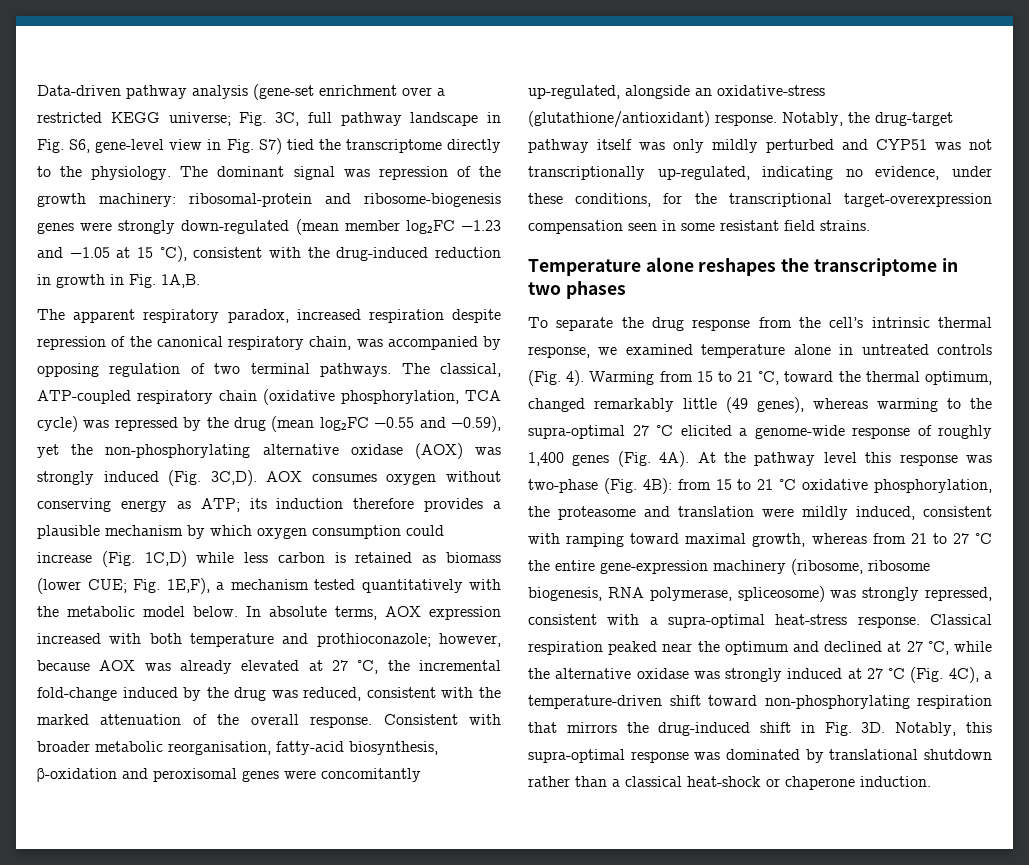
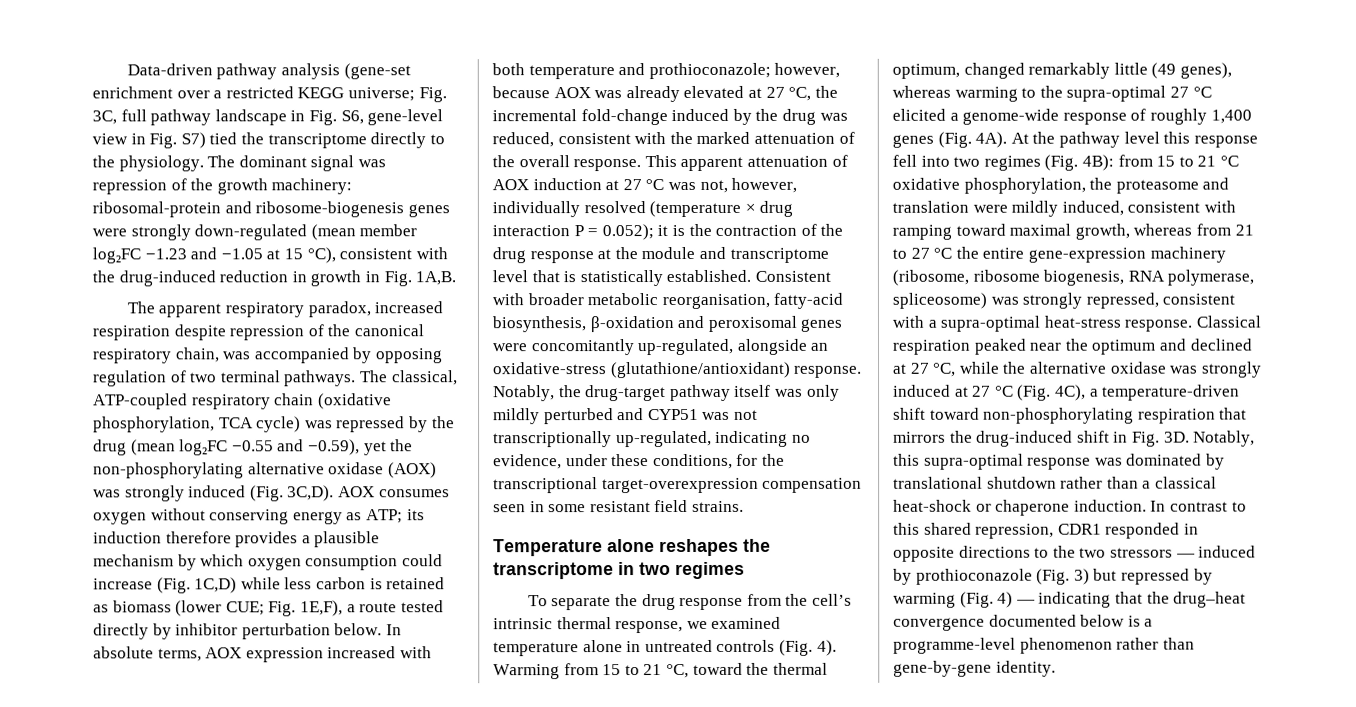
[230,579,501,593] [37,606,185,617] mechanism tested quantitatively with the metabolic model -> [359,600,444,613] [93,623,331,640] route tested directly by inhibitor perturbation
(373, 722) none -> [644,154,848,171] [492,177,798,193] [492,200,794,218] [492,223,844,241] [492,246,829,264] [492,269,752,287] This apparent attenuation of AOX induction at 27 °C was not, however, individually resolved (temperature × drug interaction P = 0.052); it is the contraction of the drug response at the module and transcriptome level that is statistically established.
[565,281,626,299] phases -> [675,561,745,580] regimes
[966,455,992,463] [528,479,598,493] was two-phase -> [892,154,1041,171] fell into two regimes
(931, 781) none -> [1150,500,1247,512] [893,522,1199,539] [893,545,1257,562] [893,568,1213,585] [893,591,1247,608] [893,614,1154,631] [893,637,1195,654] [893,660,1056,677] In contrast to this shared repression, CDR1 responded in opposite directions to the two stressors — induced by prothioconazole (Fig. 3) but repressed by warming (Fig. 4) — indicating that the drug–heat convergence documented below is a programme-level phenomenon rather than gene-by-gene identity.

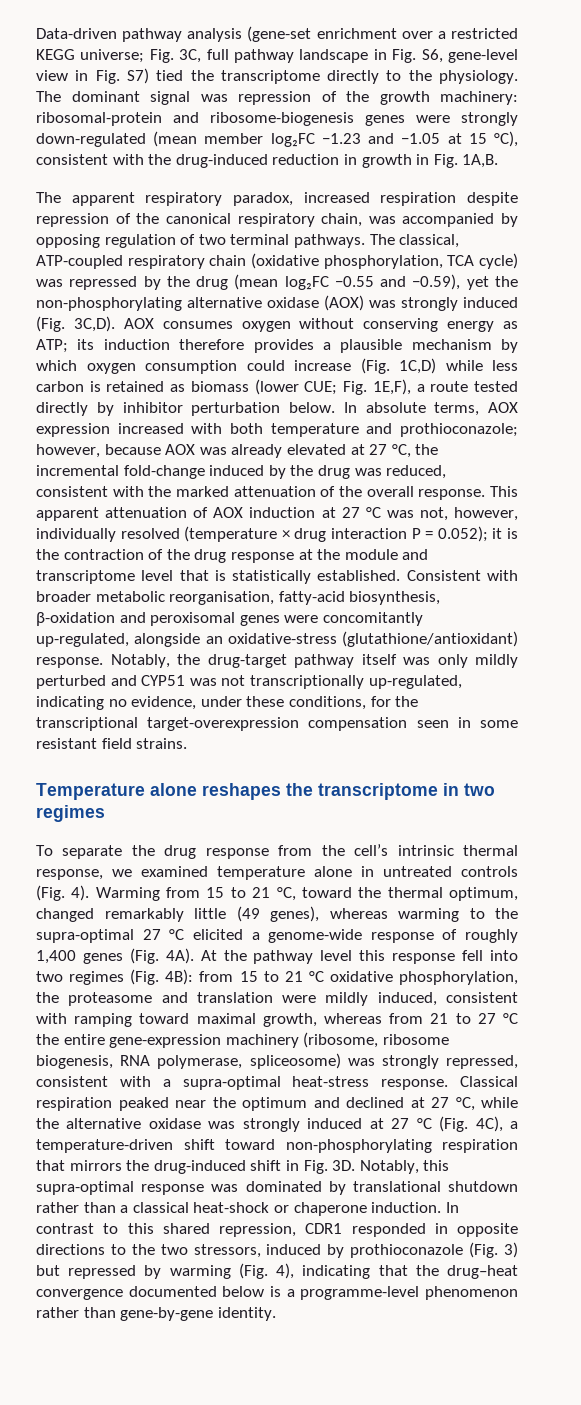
[1109,547,1196,558] stressors — -> [193,1244,261,1258] stressors,
[997,591,1036,608] 4) — -> [276,1263,295,1279] 4),

